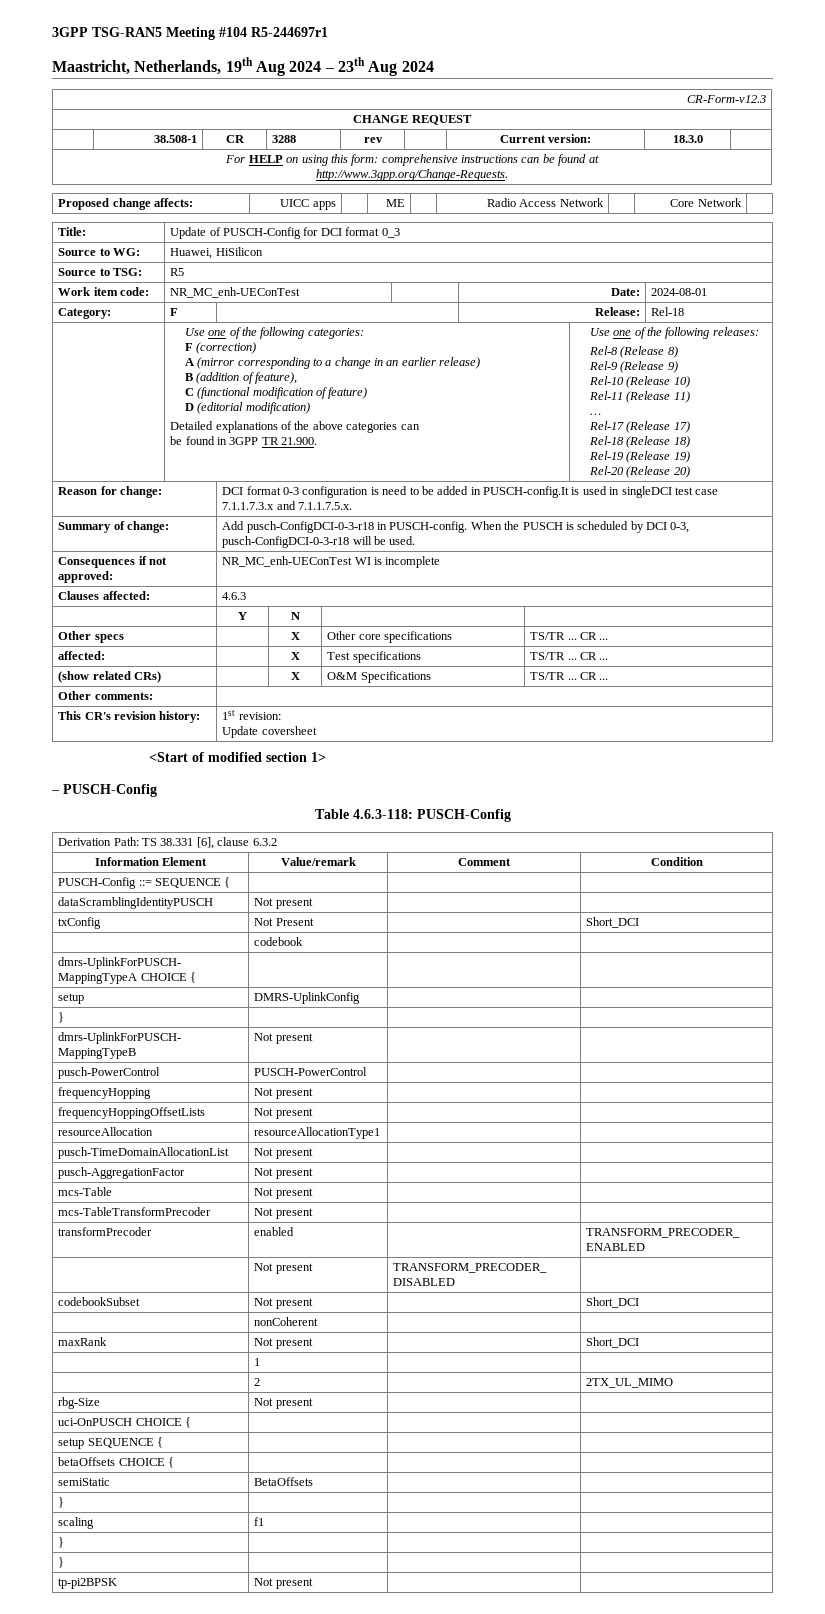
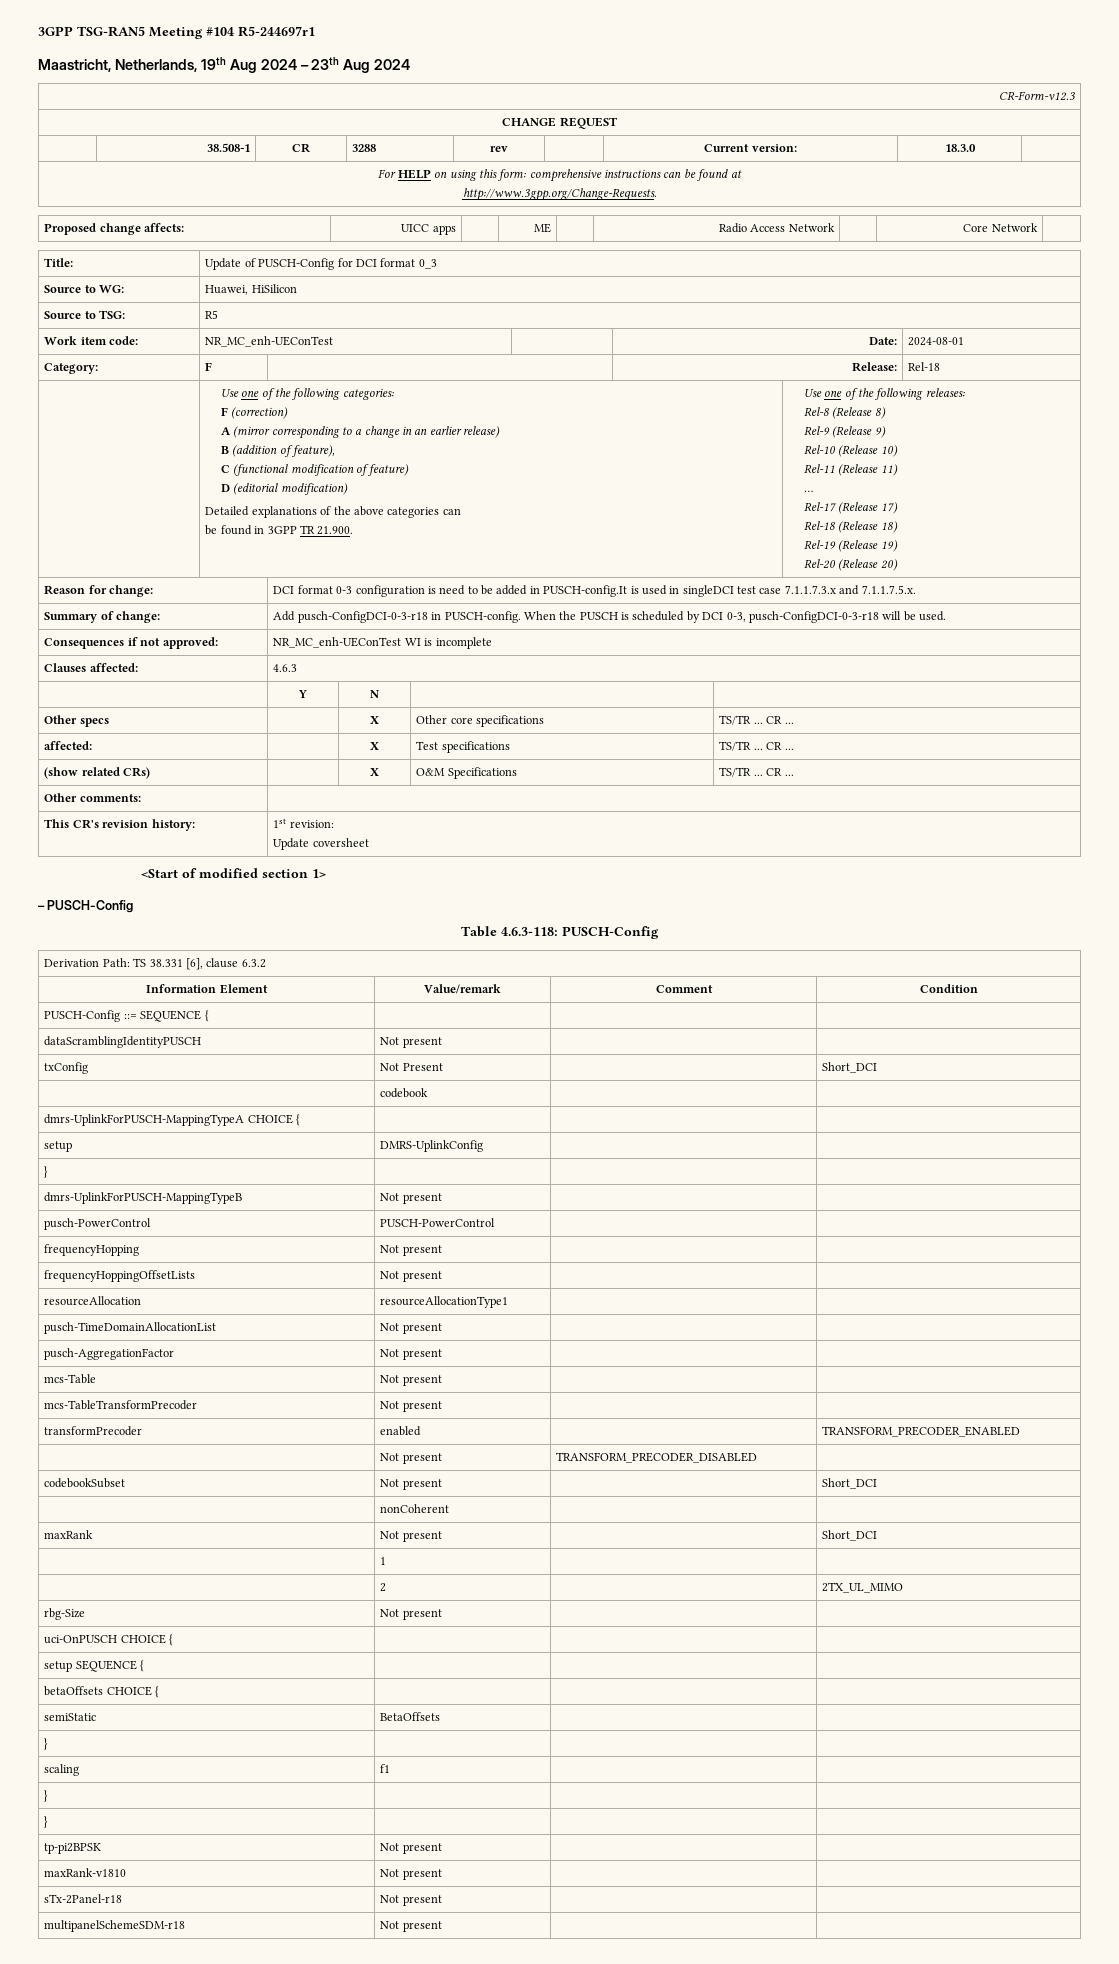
(313, 1583) none -> [44,1868,127,1877] [380,1869,442,1880] [44,1894,123,1904] [380,1895,442,1906] [44,1920,186,1932] [380,1921,442,1932] // maxRank-v1810 | Not present | | // sTx-2Panel-r18 | Not present | | // multipanelSchemeSDM-r18 | Not present | |

